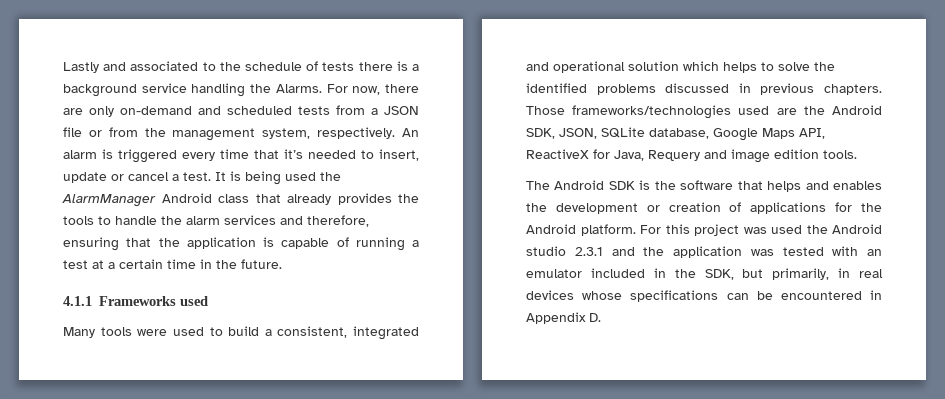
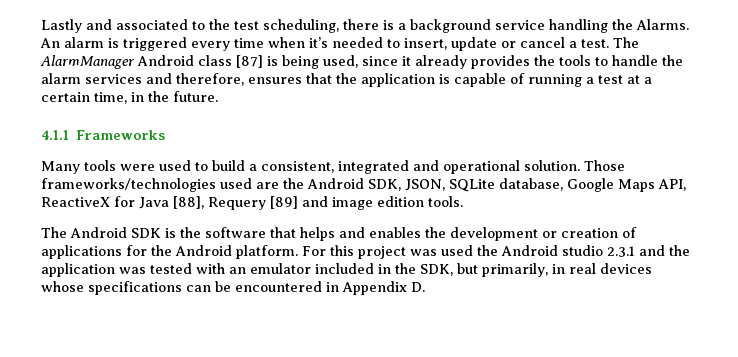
[244,61,355,71] schedule of tests -> [234,19,339,33] test scheduling,
[326,84,420,95] [63,105,419,117] [63,127,396,141] For now, there are only on-demand and scheduled tests from a JSON file or from the management system, respectively. -> (689, 24) none
[254,150,279,159] that -> [268,37,305,48] when
[215,171,341,185] [62,193,281,207] It is being used the AlarmManager Android class that -> [613,37,639,48] [40,55,411,69] The AlarmManager Android class [87] is being used, since it
[63,237,119,251] ensuring -> [248,77,302,84] ensures
[167,259,196,269] time -> [94,92,127,104] time,
[180,296,208,306] used -> (166, 135) none
[628,61,835,73] [526,83,882,95] solution which helps to solve the identified problems discussed in previous chapters. -> [524,160,580,171] solution.
[614,150,700,161] Java, Requery -> [139,196,298,210] Java [88], Requery [89]

